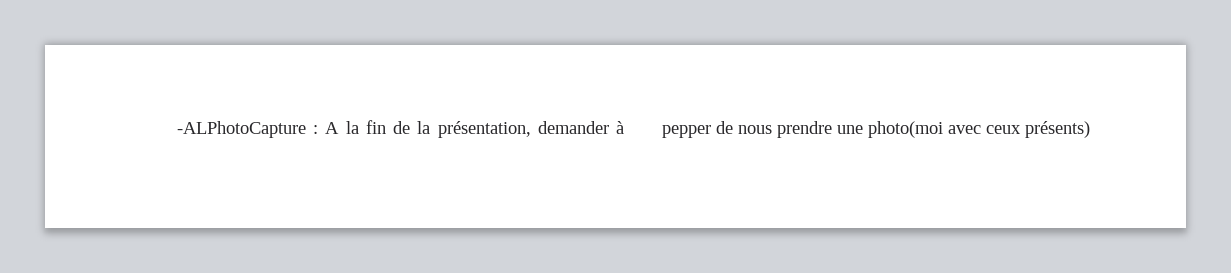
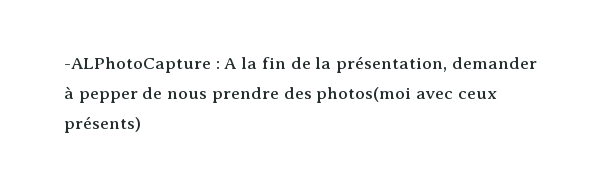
[837,121,943,138] une photo(moi -> [283,87,412,103] des photos(moi

